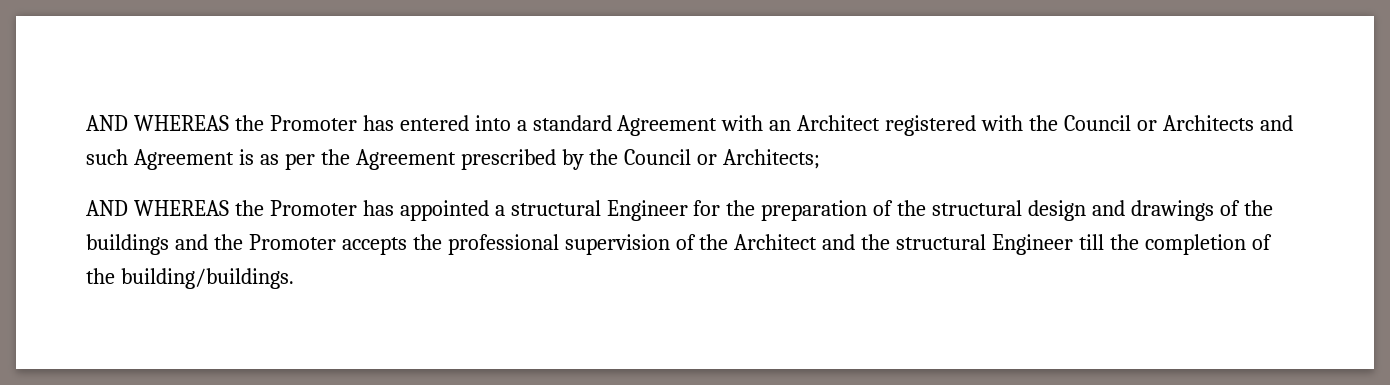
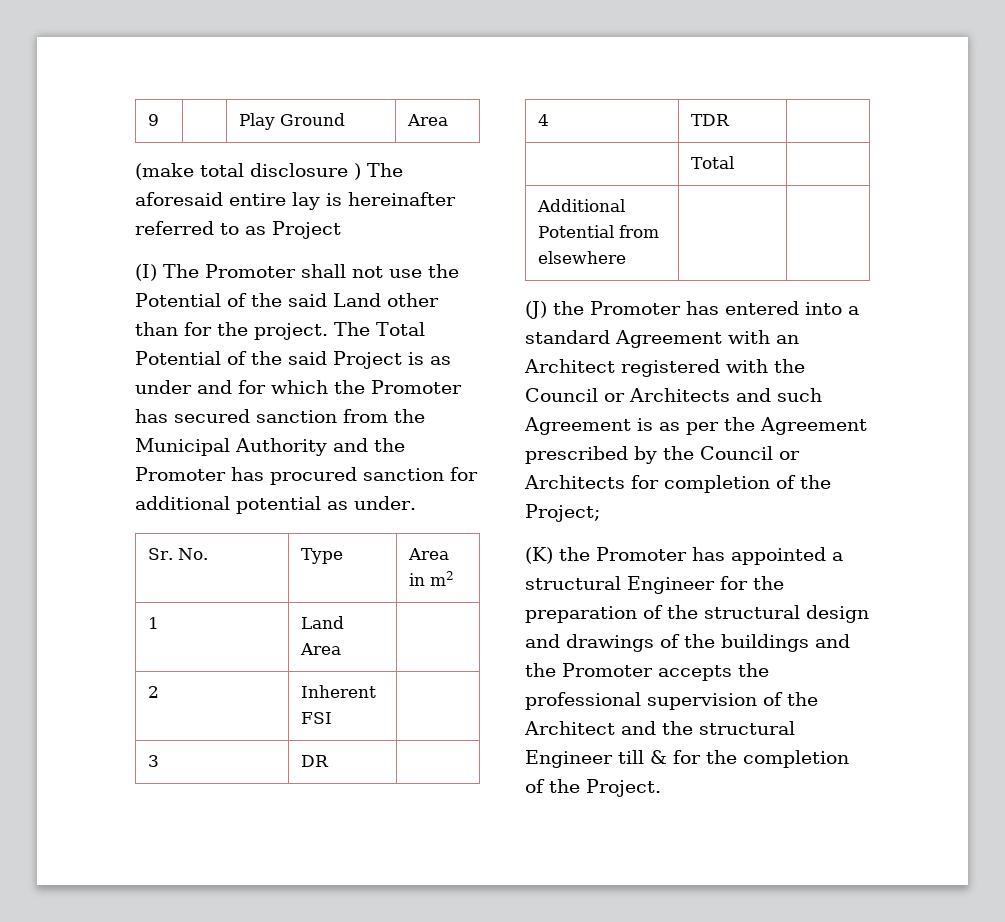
[86,115,229,131] AND WHEREAS -> [147,114,159,126] [238,113,345,130] [406,114,448,126] [135,163,403,180] [135,192,456,210] [135,221,341,239] [135,264,459,281] [135,293,439,307] [135,322,425,340] [135,351,451,369] [135,380,462,394] [135,409,425,423] [135,438,405,456] [135,467,478,485] [135,496,416,514] [147,548,208,560] [300,548,343,564] [407,548,449,560] [408,571,454,586] [147,617,159,629] [300,616,344,629] [299,643,341,655] [147,686,159,698] [300,685,376,698] [300,712,332,724] [147,755,159,767] [300,755,329,767] [537,114,549,126] [690,114,730,126] [690,156,734,169] [536,199,625,212] [537,225,659,238] [537,251,626,264] [525,301,547,319] 9 | | Play Ground | Area // (make total disclosure ) The aforesaid entire lay is hereinafter referred to as Project // (I) The Promoter shall not use the Potential of the said Land other than for the project. The Total Potential of the said Project is as under and for which the Promoter has secured sanction from the Municipal Authority and the Promoter has procured sanction for additional potential as under. // Sr. No. | Type | Area in m2 // 1 | Land Area | // 2 | Inherent FSI | // 3 | DR | // 4 | TDR | // | Total | // Additional Potential from elsewhere | | // (J)
[723,149,821,169] [86,200,229,216] Architects; // AND WHEREAS -> [524,475,831,493] [525,504,600,522] [525,547,553,564] Architects for completion of the Project; // (K)
(1105, 242) none -> [650,750,701,764] & for
[120,268,294,289] building/buildings. -> [586,779,661,797] Project.

